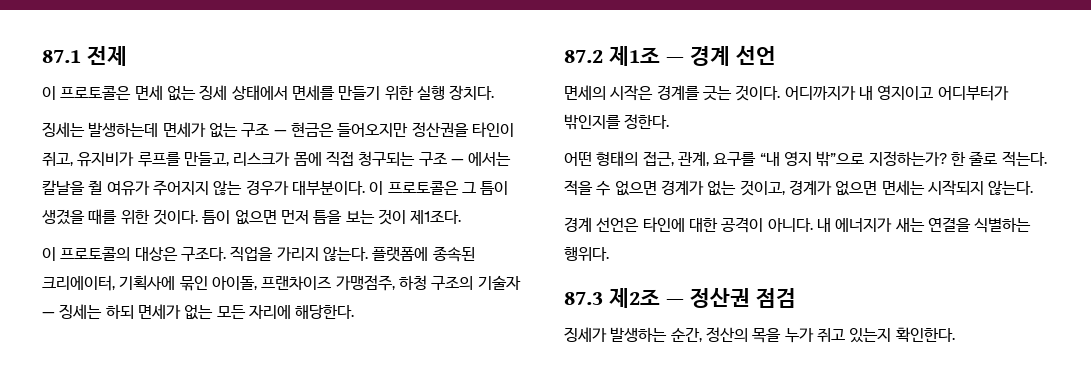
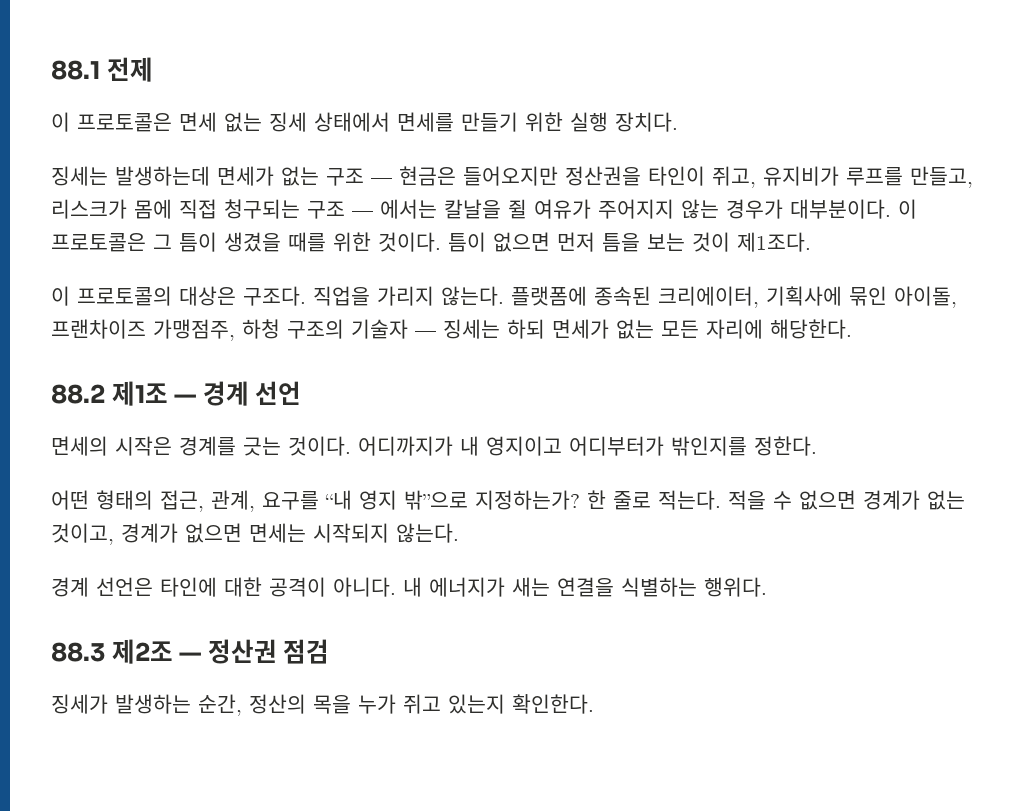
[42,50,81,63] 87.1 -> [51,60,100,80] 88.1
[564,50,603,63] 87.2 -> [51,384,105,404] 88.2
[564,292,603,305] 87.3 -> [51,642,105,662] 88.3

